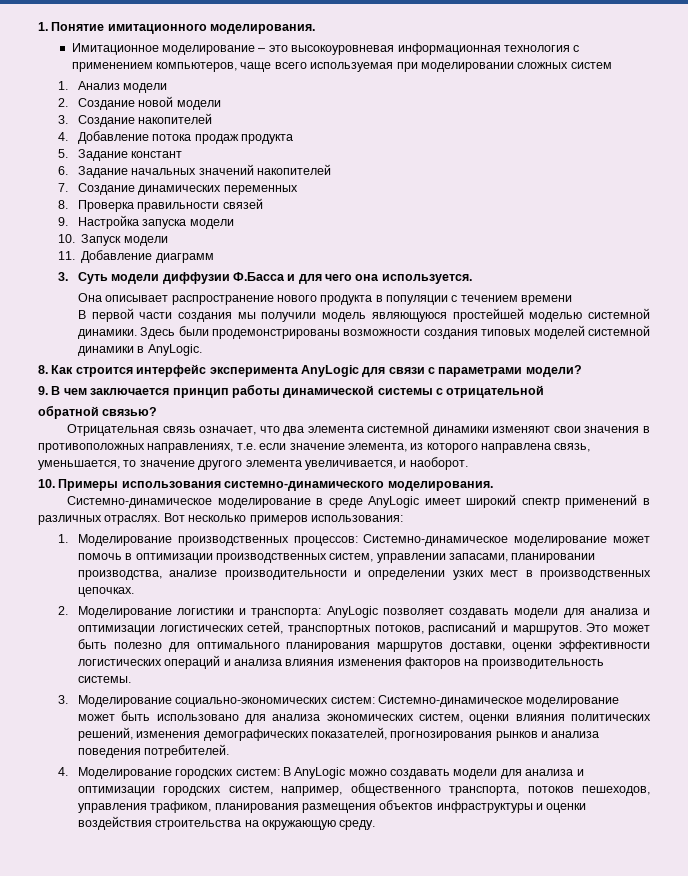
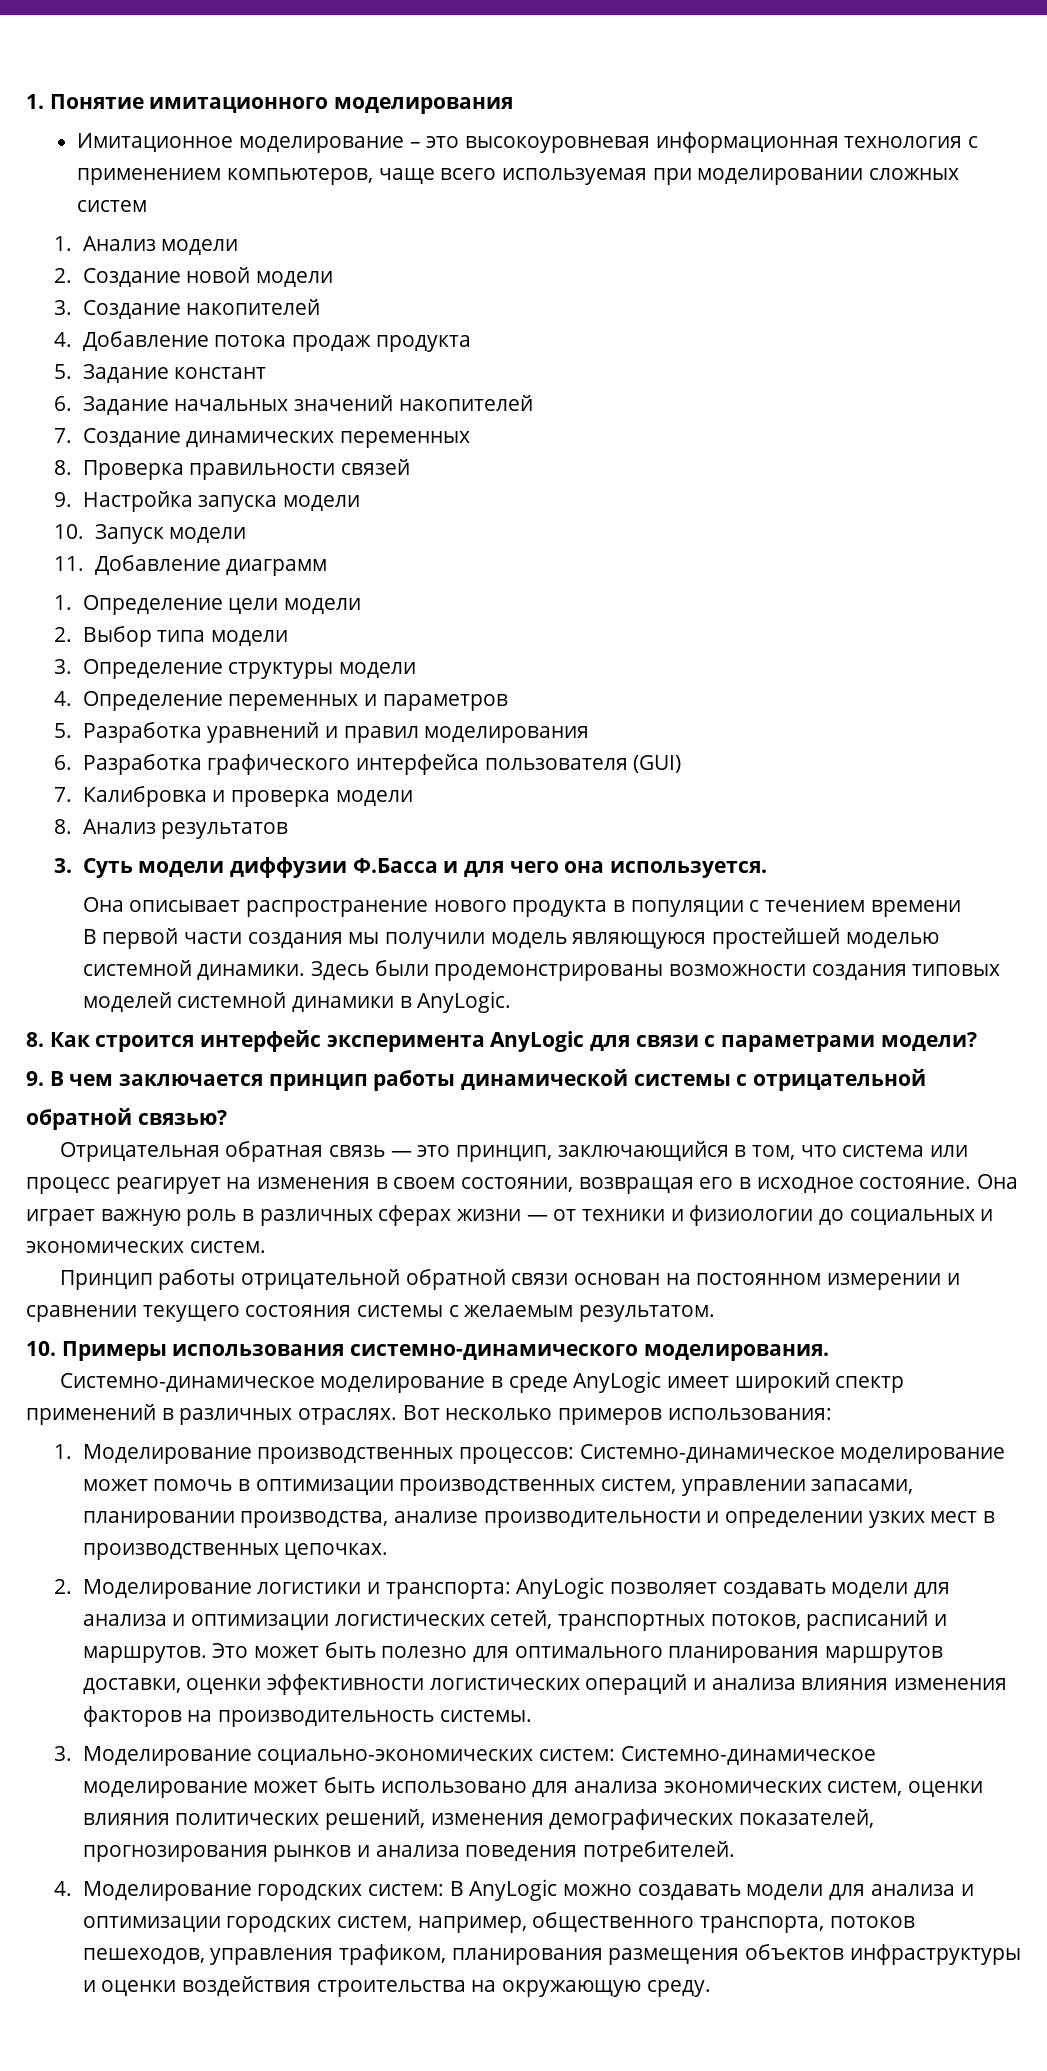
[210,24,316,34] моделирования. -> [334,97,514,114] моделирования
(214, 258) none -> [54,595,362,615] [54,626,289,647] [54,659,417,679] [54,691,508,711] [54,722,590,743] [54,754,682,775] [54,786,413,807] [54,819,289,839] // 1. Определение цели модели // 2. Выбор типа модели // 3. Определение структуры модели // 4. Определение переменных и параметров // 5. Разработка уравнений и правил моделирования // 6. Разработка графического интерфейса пользователя (GUI) // 7. Калибровка и проверка модели // 8. Анализ результатов
[162,422,651,436] [38,443,591,453] [38,457,468,470] связь означает, что два элемента системной динамики изменяют свои значения в противоположных направлениях, т.e. если значение элемента, из которого направлена связь, уменьшается, то значение другого элемента увеличивается, и наоборот. -> [225,1141,969,1162] [26,1174,1019,1194] [26,1205,994,1226] [26,1241,266,1253] [59,1269,960,1290] [26,1305,716,1322] обратная связь — это принцип, заключающийся в том, что система или процесс реагирует на изменения в своем состоянии, возвращая его в исходное состояние. Она играет важную роль в различных сферах жизни — от техники и физиологии до социальных и экономических систем. // Принцип работы отрицательной обратной связи основан на постоянном измерении и сравнении текущего состояния системы с желаемым результатом.

